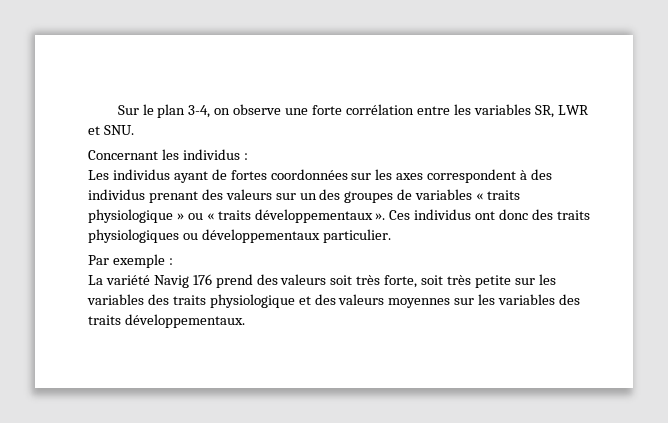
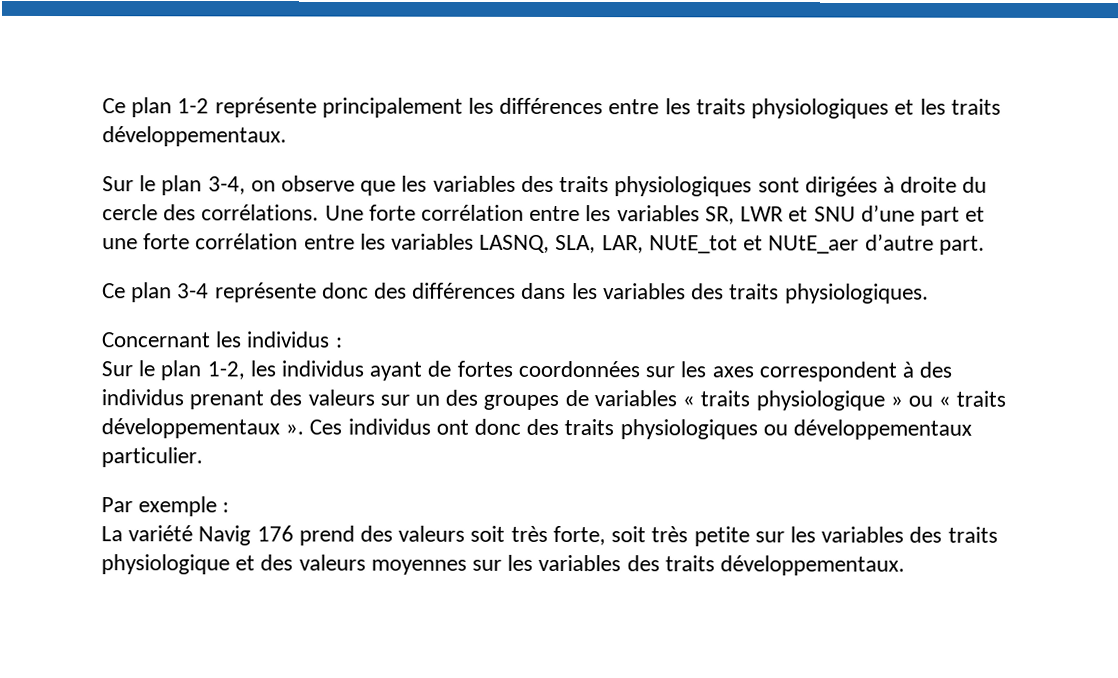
(117, 110) none -> [102,97,1001,119] [102,126,287,147] Ce plan 1-2 représente principalement les différences entre les traits physiologiques et les traits développementaux. //
[285,108,309,115] une -> [360,175,988,197] [102,204,364,221] que les variables des traits physiologiques sont dirigées à droite du cercle des corrélations. Une
[103,125,134,135] SNU. -> [813,204,986,226] [102,233,985,255] [102,282,929,304] SNU d’une part et une forte corrélation entre les variables LASNQ, SLA, LAR, NUtE_tot et NUtE_aer d’autre part. // Ce plan 3-4 représente donc des différences dans les variables des traits physiologiques.
[88,170,109,180] Les -> [101,360,276,381] Sur le plan 1-2, les

